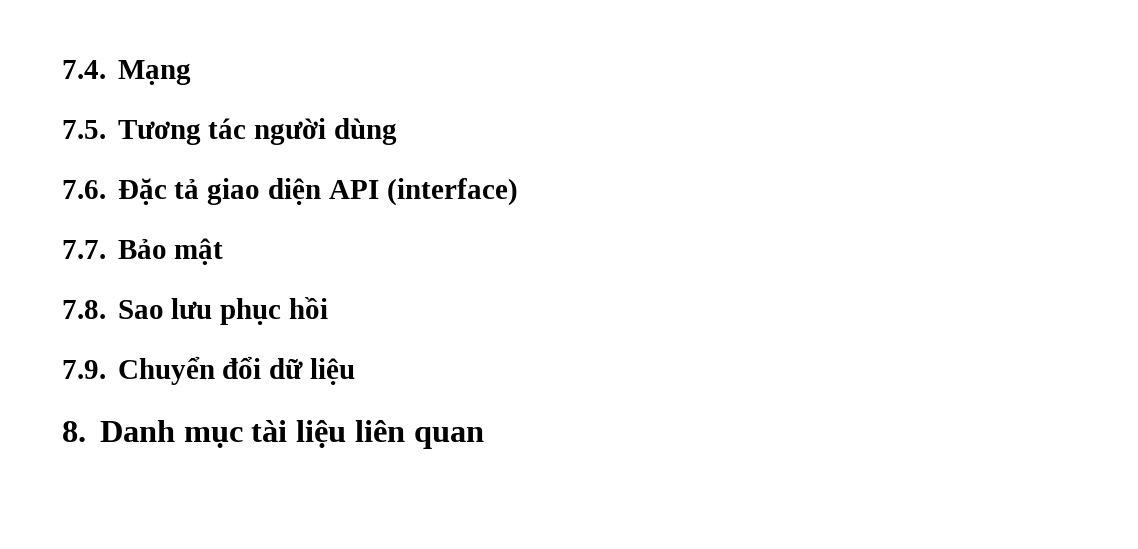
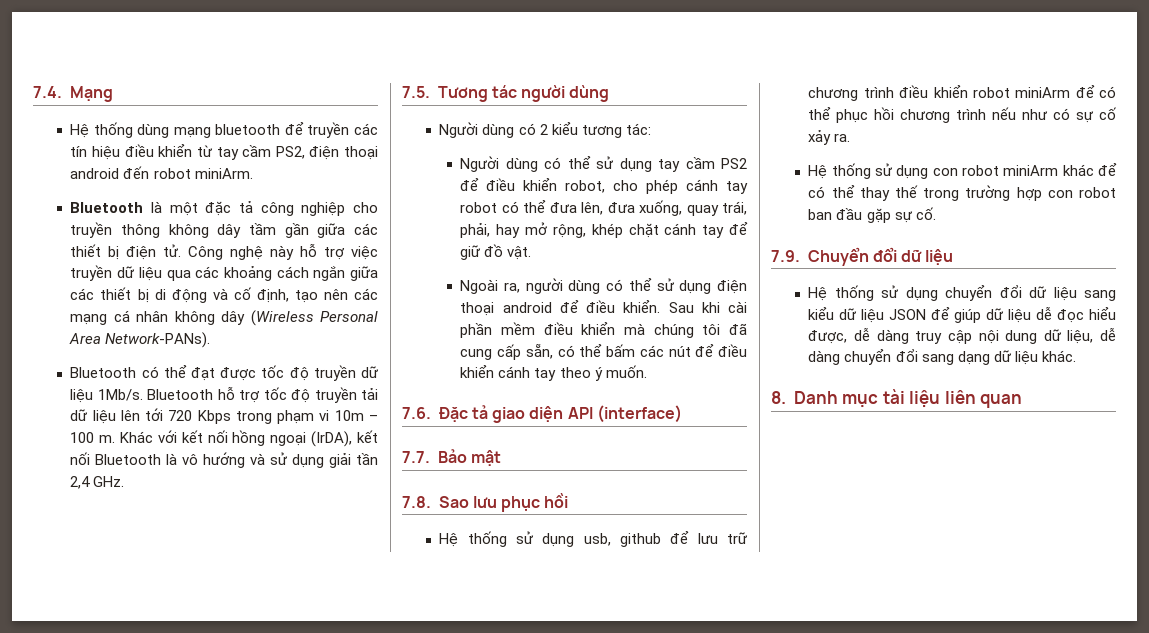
(191, 72) none -> [70,122,378,138] [70,144,379,160] [70,166,253,179] [70,201,378,216] [70,222,378,238] [70,243,378,260] [70,265,379,281] [70,287,379,303] [70,310,378,326] [69,332,211,348] [70,365,380,381] [70,386,379,403] [70,408,378,424] [70,430,379,447] [70,452,378,468] [70,476,125,489] // Hệ thống dùng mạng bluetooth để truyền các tín hiệu điều khiển từ tay cầm PS2, điện thoại android đến robot miniArm. // Bluetooth là một đặc tả công nghiệp cho truyền thông không dây tầm gần giữa các thiết bị điện tử. Công nghệ này hỗ trợ việc truyền dữ liệu qua các khoảng cách ngắn giữa các thiết bị di động và cố định, tạo nên các mạng cá nhân không dây (Wireless Personal Area Network-PANs). // Bluetooth có thể đạt được tốc độ truyền dữ liệu 1Mb/s. Bluetooth hỗ trợ tốc độ truyền tải dữ liệu lên tới 720 Kbps trong phạm vi 10m – 100 m. Khác với kết nối hồng ngoại (IrDA), kết nối Bluetooth là vô hướng và sử dụng giải tần 2,4 GHz.
(397, 131) none -> [439,122,651,138] [460,156,747,172] [460,178,748,194] [460,200,747,216] [460,222,748,238] [460,244,532,260] [460,278,747,294] [460,300,747,316] [460,322,748,338] [460,343,747,360] [460,365,647,381] // Người dùng có 2 kiểu tương tác: // Người dùng có thể sử dụng tay cầm PS2 để điều khiển robot, cho phép cánh tay robot có thể đưa lên, đưa xuống, quay trái, phải, hay mở rộng, khép chặt cánh tay để giữ đồ vật. // Ngoài ra, người dùng có thể sử dụng điện thoại android để điều khiển. Sau khi cài phần mềm điều khiển mà chúng tôi đã cung cấp sẵn, có thể bấm các nút để điều khiển cánh tay theo ý muốn.
(328, 308) none -> [439,531,748,547] [808,85,1116,101] [808,107,1117,123] [808,130,851,145] [808,163,1117,179] [808,185,1116,201] [808,207,936,223] // Hệ thống sử dụng usb, github để lưu trữ chương trình điều khiển robot miniArm để có thể phục hồi chương trình nếu như có sự cố xảy ra. // Hệ thống sử dụng con robot miniArm khác để có thể thay thế trong trường hợp con robot ban đầu gặp sự cố.
(355, 371) none -> [808,285,1116,301] [808,306,1116,323] [808,327,1116,344] [808,349,1076,365] // Hệ thống sử dụng chuyển đổi dữ liệu sang kiểu dữ liệu JSON để giúp dữ liệu dễ đọc hiểu được, dễ dàng truy cập nội dung dữ liệu, dễ dàng chuyển đổi sang dạng dữ liệu khác.

